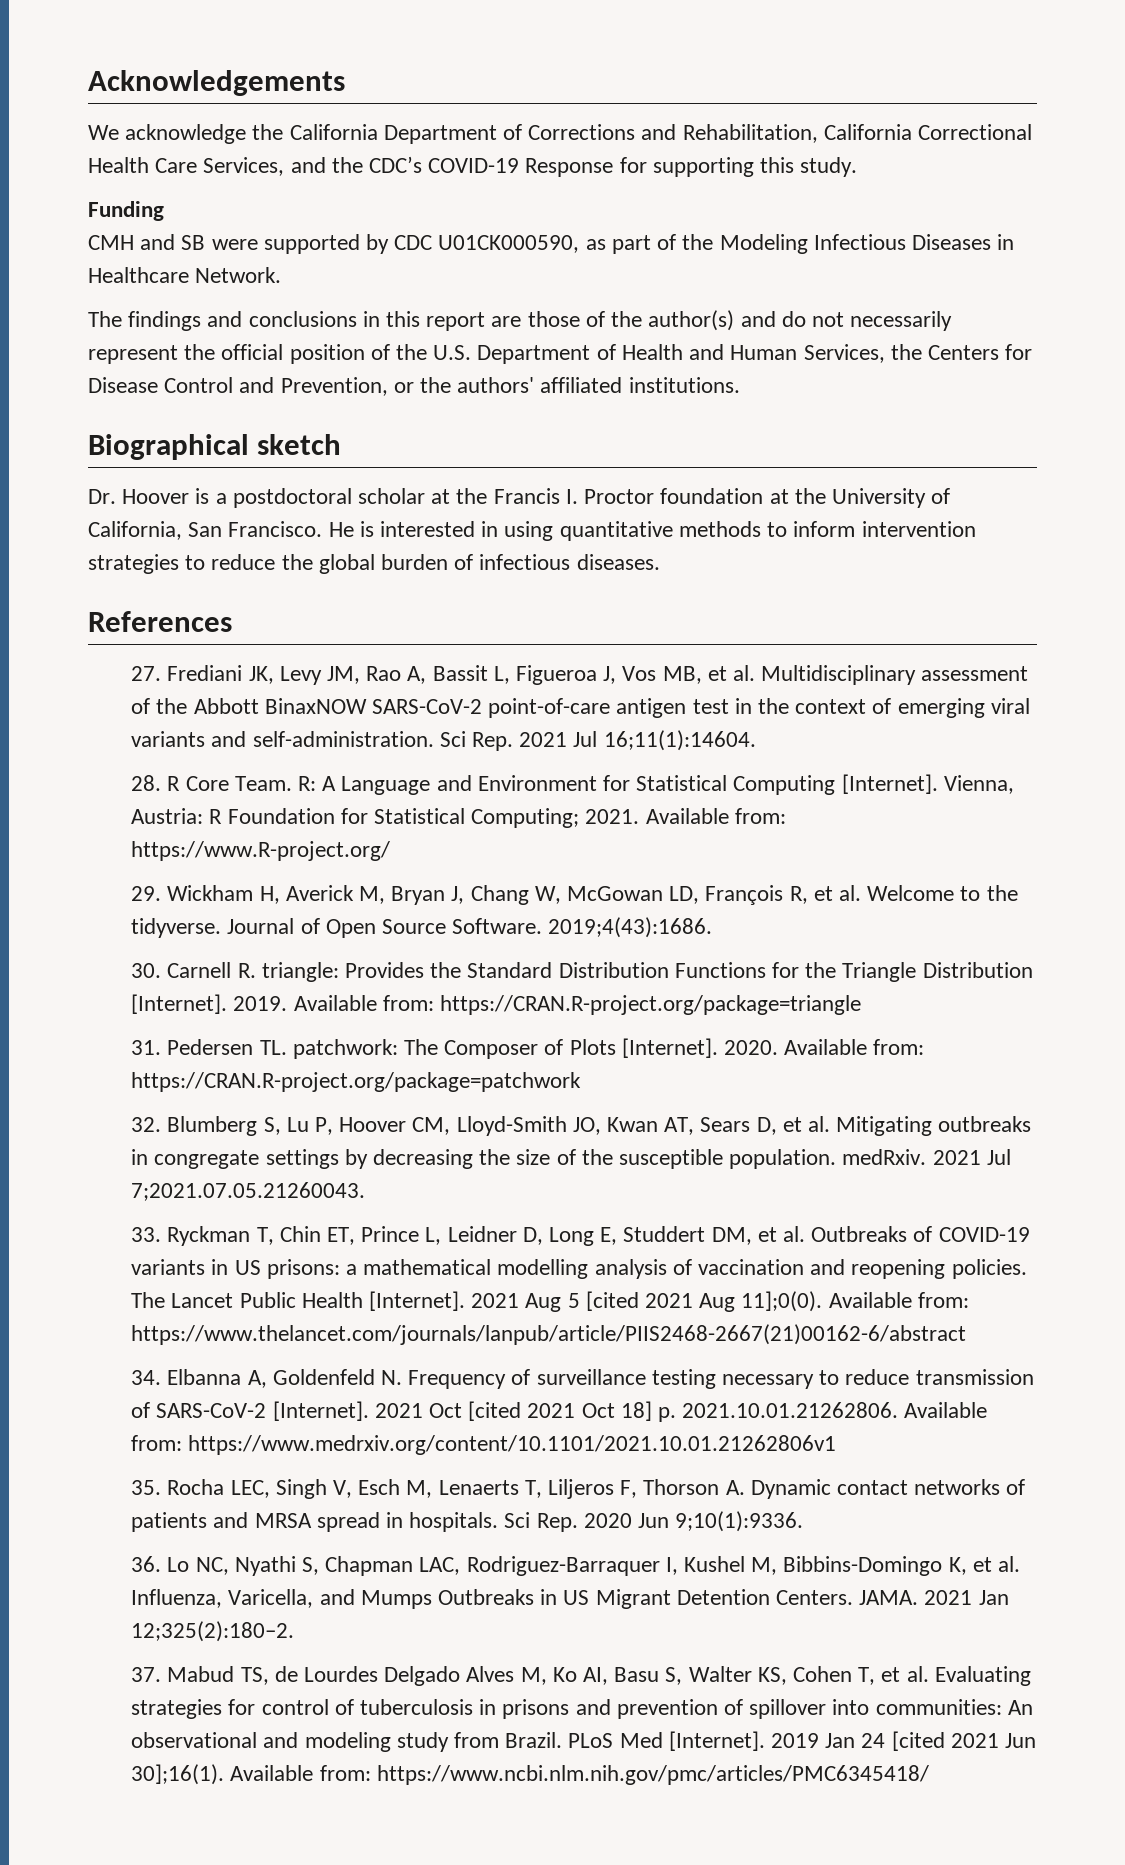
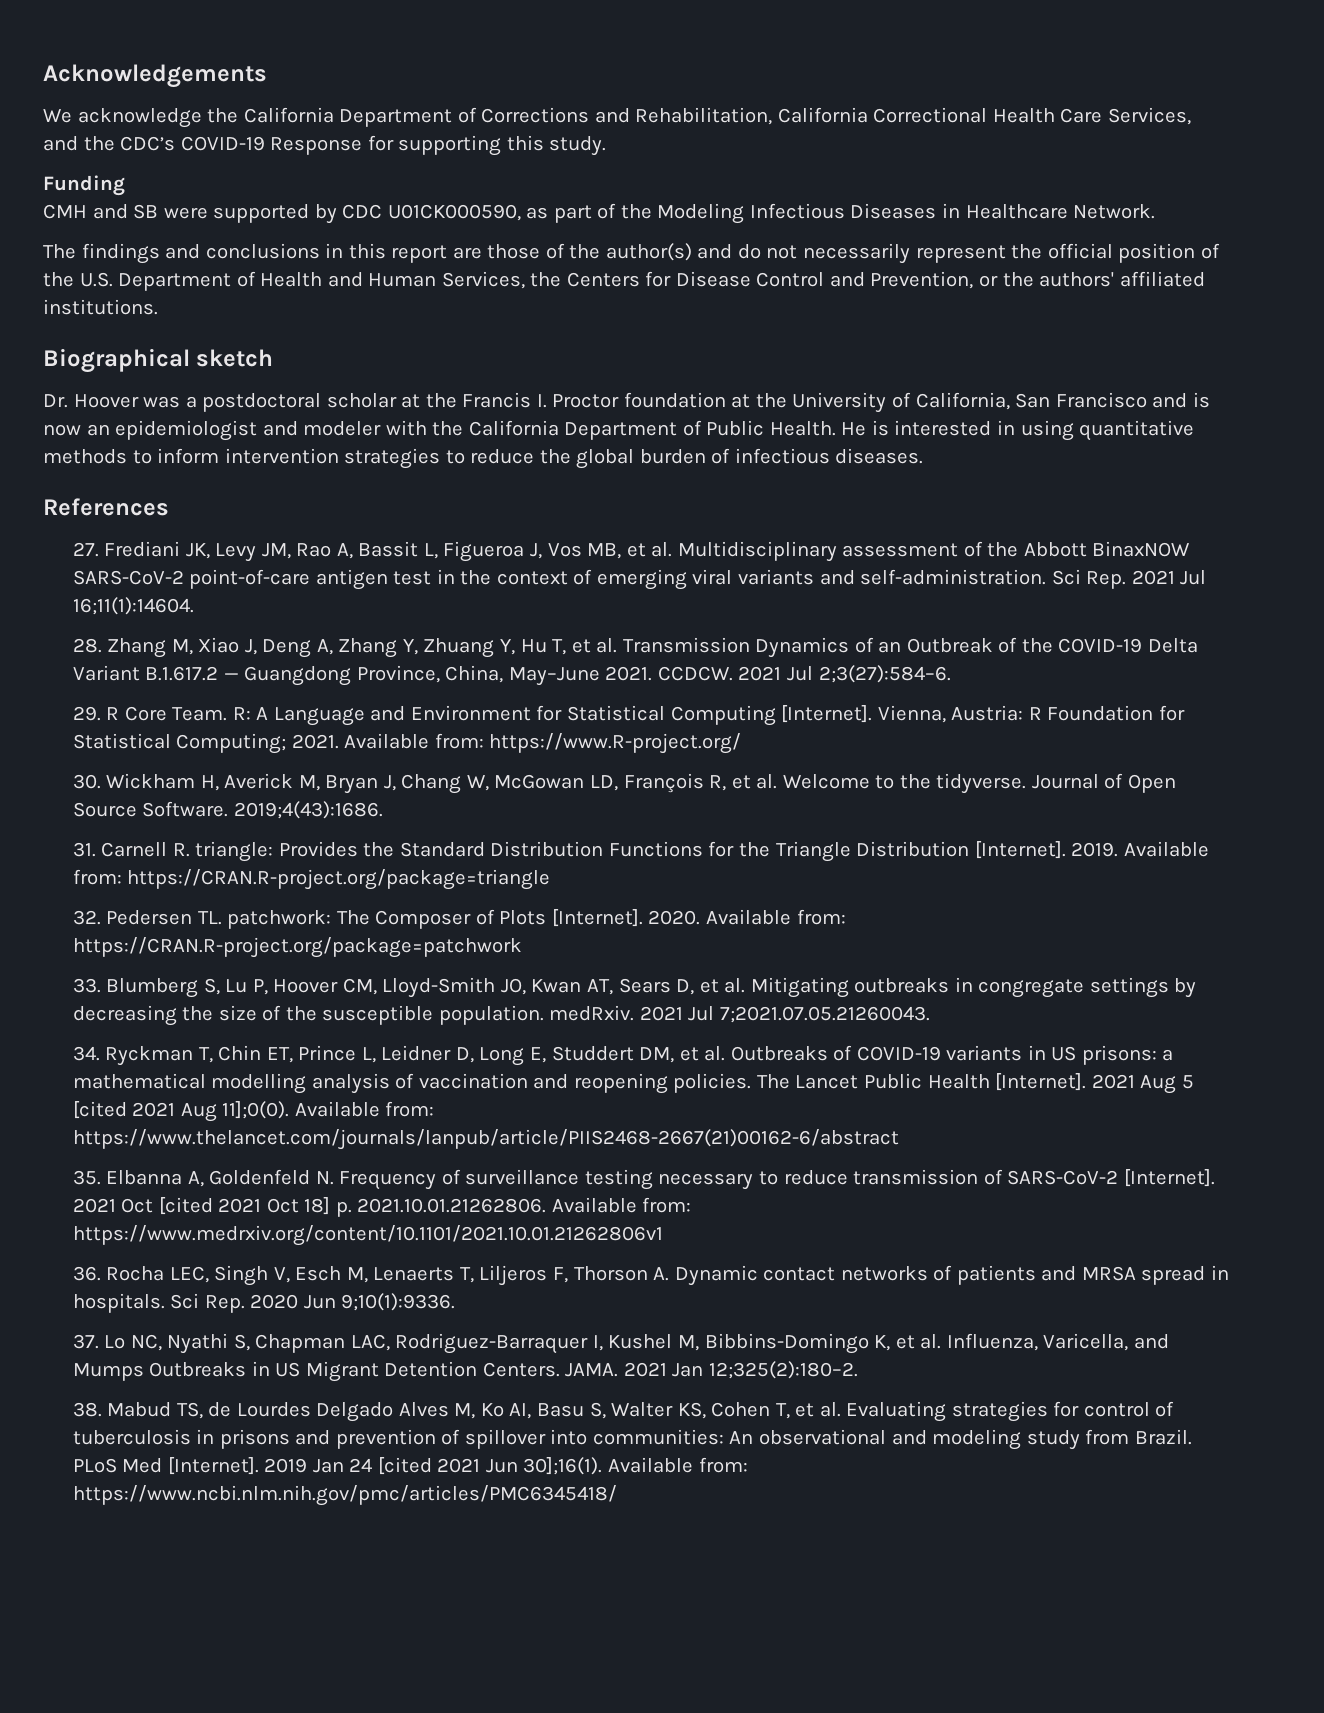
[195,488,210,504] is -> [143,396,181,408] was
[228,521,323,537] Francisco. -> [1055,392,1210,408] [43,420,836,441] Francisco and is now an epidemiologist and modeler with the California Department of Public Health.
(162, 783) none -> [107,637,1198,658] [72,665,951,686] [72,706,101,721] Zhang M, Xiao J, Deng A, Zhang Y, Zhuang Y, Hu T, et al. Transmission Dynamics of an Outbreak of the COVID-19 Delta Variant B.1.617.2 — Guangdong Province, China, May–June 2021. CCDCW. 2021 Jul 2;3(27):584–6. // 29.
[131,886,162,901] 29. -> [72,774,101,789] 30.
[131,963,162,978] 30. -> [72,842,96,857] 31.
[131,1040,162,1055] 31. -> [72,910,101,925] 32.
[131,1117,162,1132] 32. -> [72,978,101,993] 33.
[131,1227,162,1242] 33. -> [72,1046,100,1061] 34.
[131,1370,162,1385] 34. -> [72,1170,101,1185] 35.
[131,1480,162,1495] 35. -> [72,1266,101,1281] 36.
[131,1556,162,1572] 36. -> [72,1334,99,1349] 37.
[131,1667,162,1682] 37. -> [72,1402,102,1417] 38.

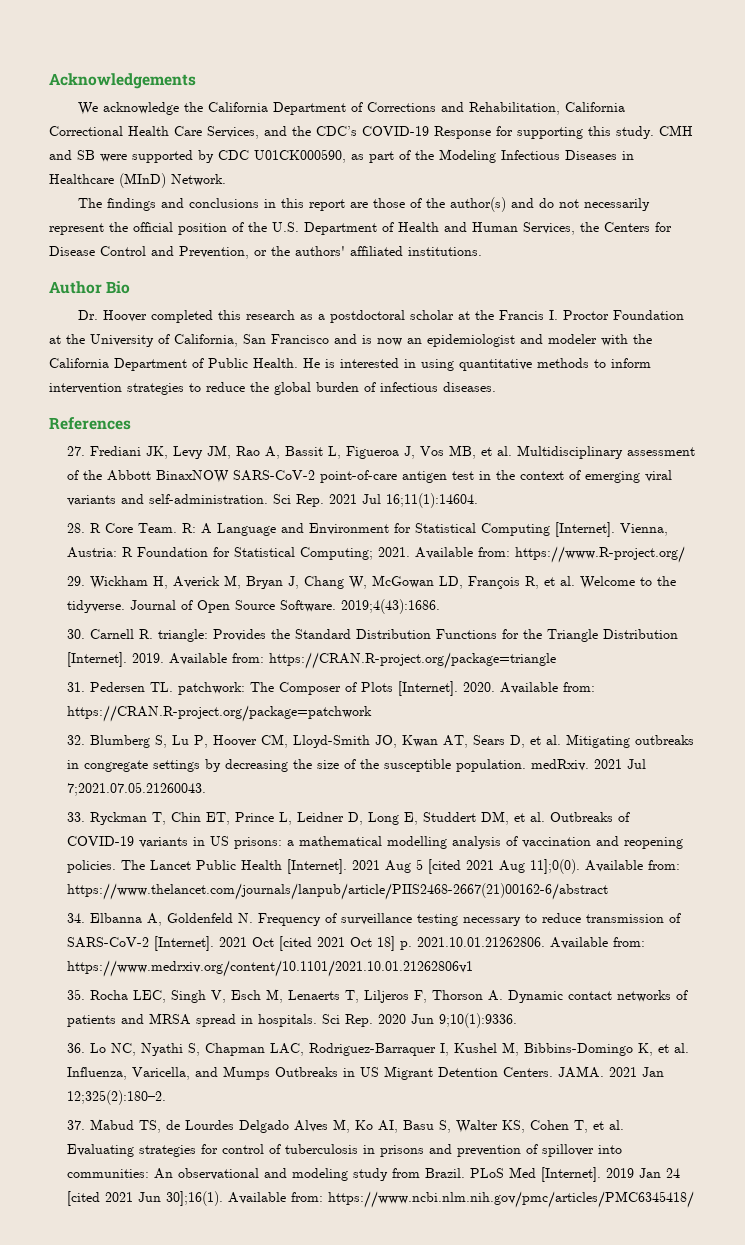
[43,175,125,196] // Funding // -> (654, 132) none
(1068, 211) none -> [119,173,166,188] (MInD)
[43,348,274,373] Biographical sketch -> [49,281,131,294] Author Bio
[143,396,181,408] was -> [150,310,313,323] completed this research as
[623,392,726,408] foundation -> [612,310,684,320] Foundation
[107,637,1198,658] [72,665,951,686] [72,706,101,721] Zhang M, Xiao J, Deng A, Zhang Y, Zhuang Y, Hu T, et al. Transmission Dynamics of an Outbreak of the COVID-19 Delta Variant B.1.617.2 — Guangdong Province, China, May–June 2021. CCDCW. 2021 Jul 2;3(27):584–6. // 29. -> (86, 528) none
[72,774,101,789] 30. -> [67,576,86,586] 29.
[72,842,96,857] 31. -> [67,629,86,639] 30.
[72,910,101,925] 32. -> [67,682,86,692] 31.
[72,978,101,993] 33. -> [67,735,86,745] 32.
[72,1046,100,1061] 34. -> [67,812,86,822] 33.
[72,1170,101,1185] 35. -> [67,913,86,923] 34.
[72,1266,101,1281] 36. -> [67,989,86,1000] 35.
[72,1334,99,1349] 37. -> [67,1043,86,1053] 36.
[72,1402,102,1417] 38. -> [67,1120,86,1130] 37.

